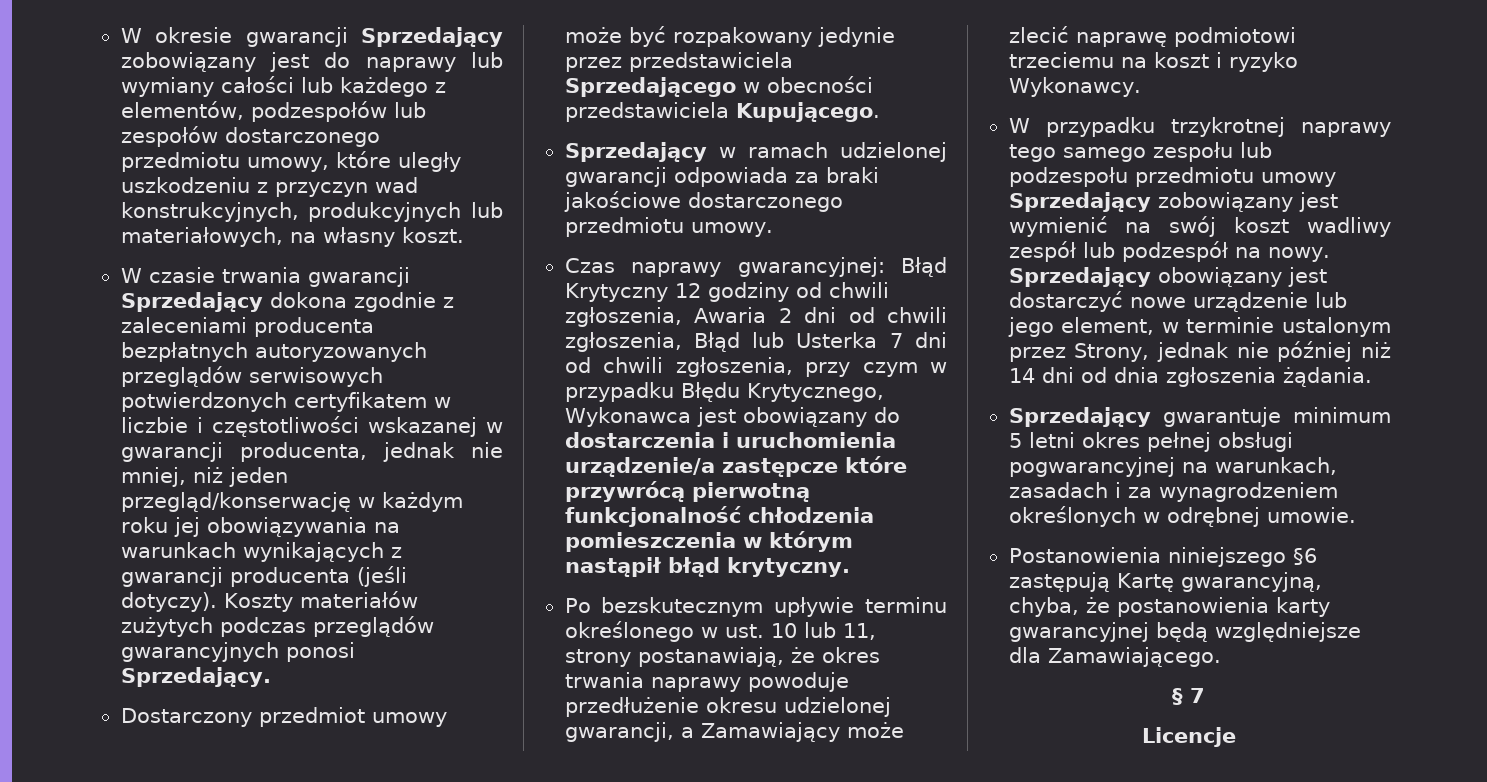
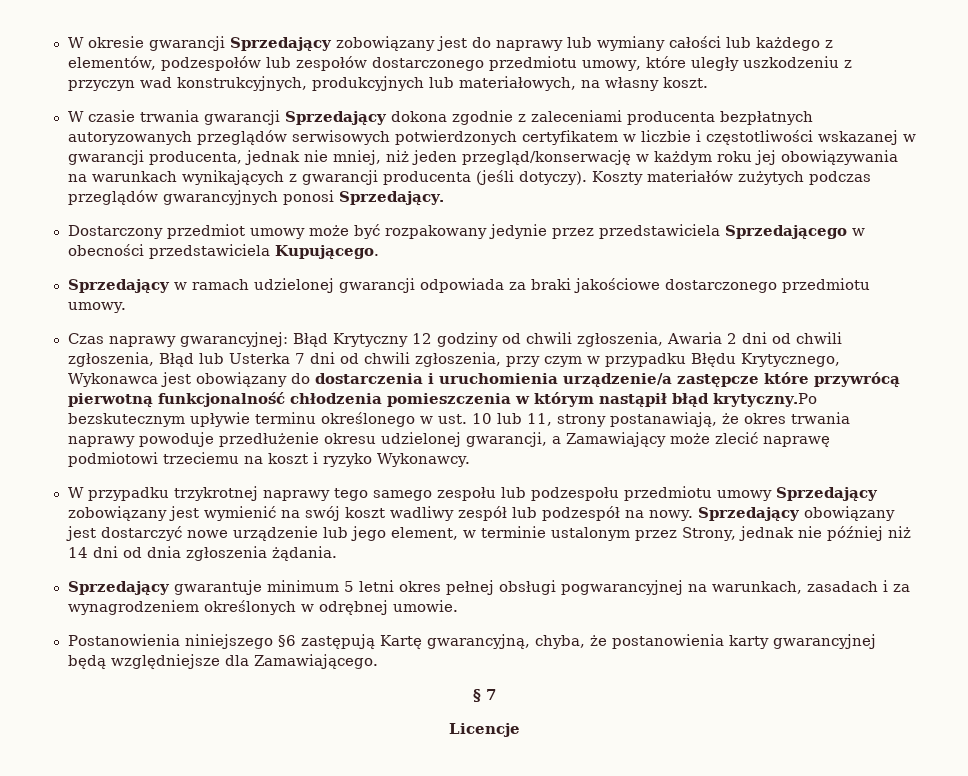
[726,557,850,577] [564,598,591,613] krytyczny. // Po -> [712,393,818,407] krytyczny.Po

